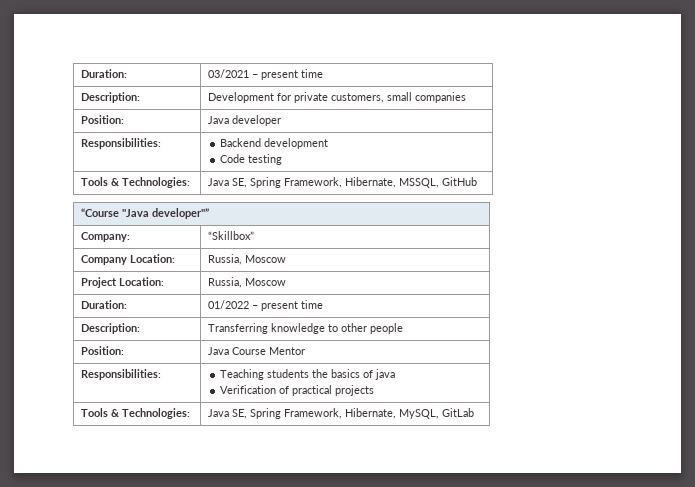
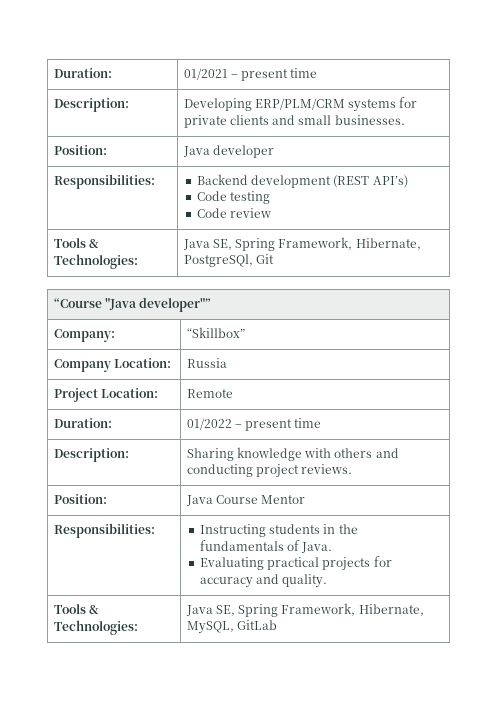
[81,69,128,78] [208,69,324,80] [81,92,141,103] [208,92,467,103] Duration: | 03/2021 – present time // Description: | Development for private customers, small companies -> [53,68,112,78] [183,68,318,81] [53,98,129,112] [183,97,418,112] [183,115,405,128] Duration: | 01/2021 – present time // Description: | Developing ERP/PLM/CRM systems for private clients and small businesses.
(329, 143) none -> [333,175,408,188] (REST API’s)
[81,177,191,188] [208,177,478,188] // Tools & Technologies: | Java SE, Spring Framework, Hibernate, MSSQL, GitHub -> [196,208,272,218] [53,238,99,248] [53,254,138,269] [182,237,421,251] [183,254,274,267] // Code review // Tools & Technologies: | Java SE, Spring Framework, Hibernate, PostgreSQl, Git
[208,254,287,265] Russia, Moscow -> [186,358,227,368] Russia
[208,277,287,288] Russia, Moscow -> [186,389,233,398] Remote
[208,323,404,334] Transferring knowledge to other people -> [186,447,399,461] [186,464,353,478] Sharing knowledge with others and conducting project reviews.
[220,369,396,380] [220,385,375,396] Teaching students the basics of java // Verification of practical projects -> [199,524,358,537] [199,540,333,553] [199,556,392,571] [199,574,328,588] Instructing students in the fundamentals of Java. // Evaluating practical projects for accuracy and quality.

